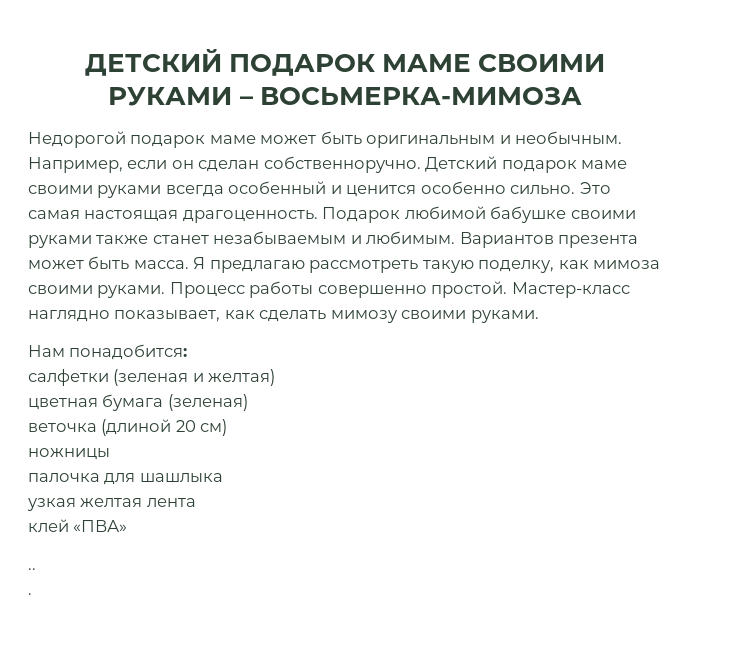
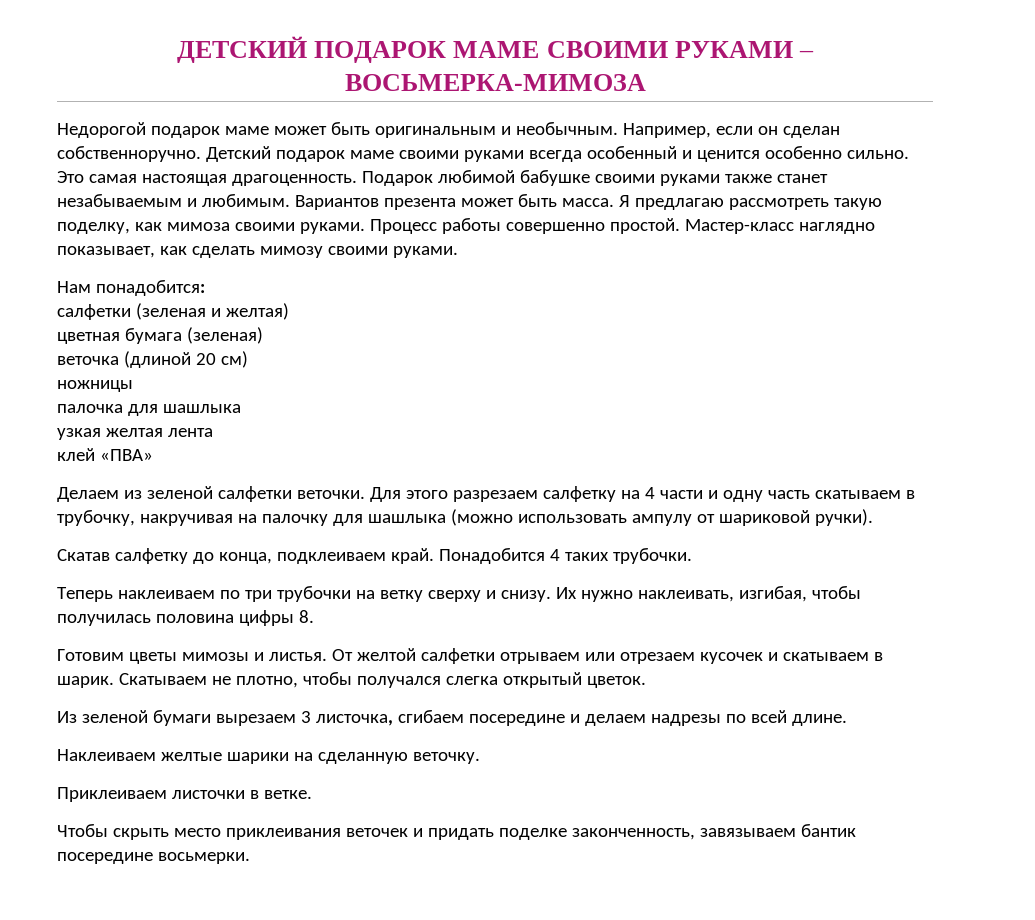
[28,568,36,570] [28,593,32,595] .. // . -> [57,486,915,502] [57,509,873,526] [57,548,692,564] [57,586,861,602] [57,610,314,626] [57,648,883,664] [57,672,646,688] [57,710,847,726] [57,749,480,764] [57,787,312,802] [57,824,856,840] [57,852,250,864] Делаем из зеленой салфетки веточки. Для этого разрезаем салфетку на 4 части и одну часть скатываем в трубочку, накручивая на палочку для шашлыка (можно использовать ампулу от шариковой ручки). // Скатав салфетку до конца, подклеиваем край. Понадобится 4 таких трубочки. // Теперь наклеиваем по три трубочки на ветку сверху и снизу. Их нужно наклеивать, изгибая, чтобы получилась половина цифры 8. // Готовим цветы мимозы и листья. От желтой салфетки отрываем или отрезаем кусочек и скатываем в шарик. Скатываем не плотно, чтобы получался слегка открытый цветок. // Из зеленой бумаги вырезаем 3 листочка, сгибаем посередине и делаем надрезы по всей длине. // Наклеиваем желтые шарики на сделанную веточку. // Приклеиваем листочки в ветке. // Чтобы скрыть место приклеивания веточек и придать поделке законченность, завязываем бантик посередине восьмерки.

